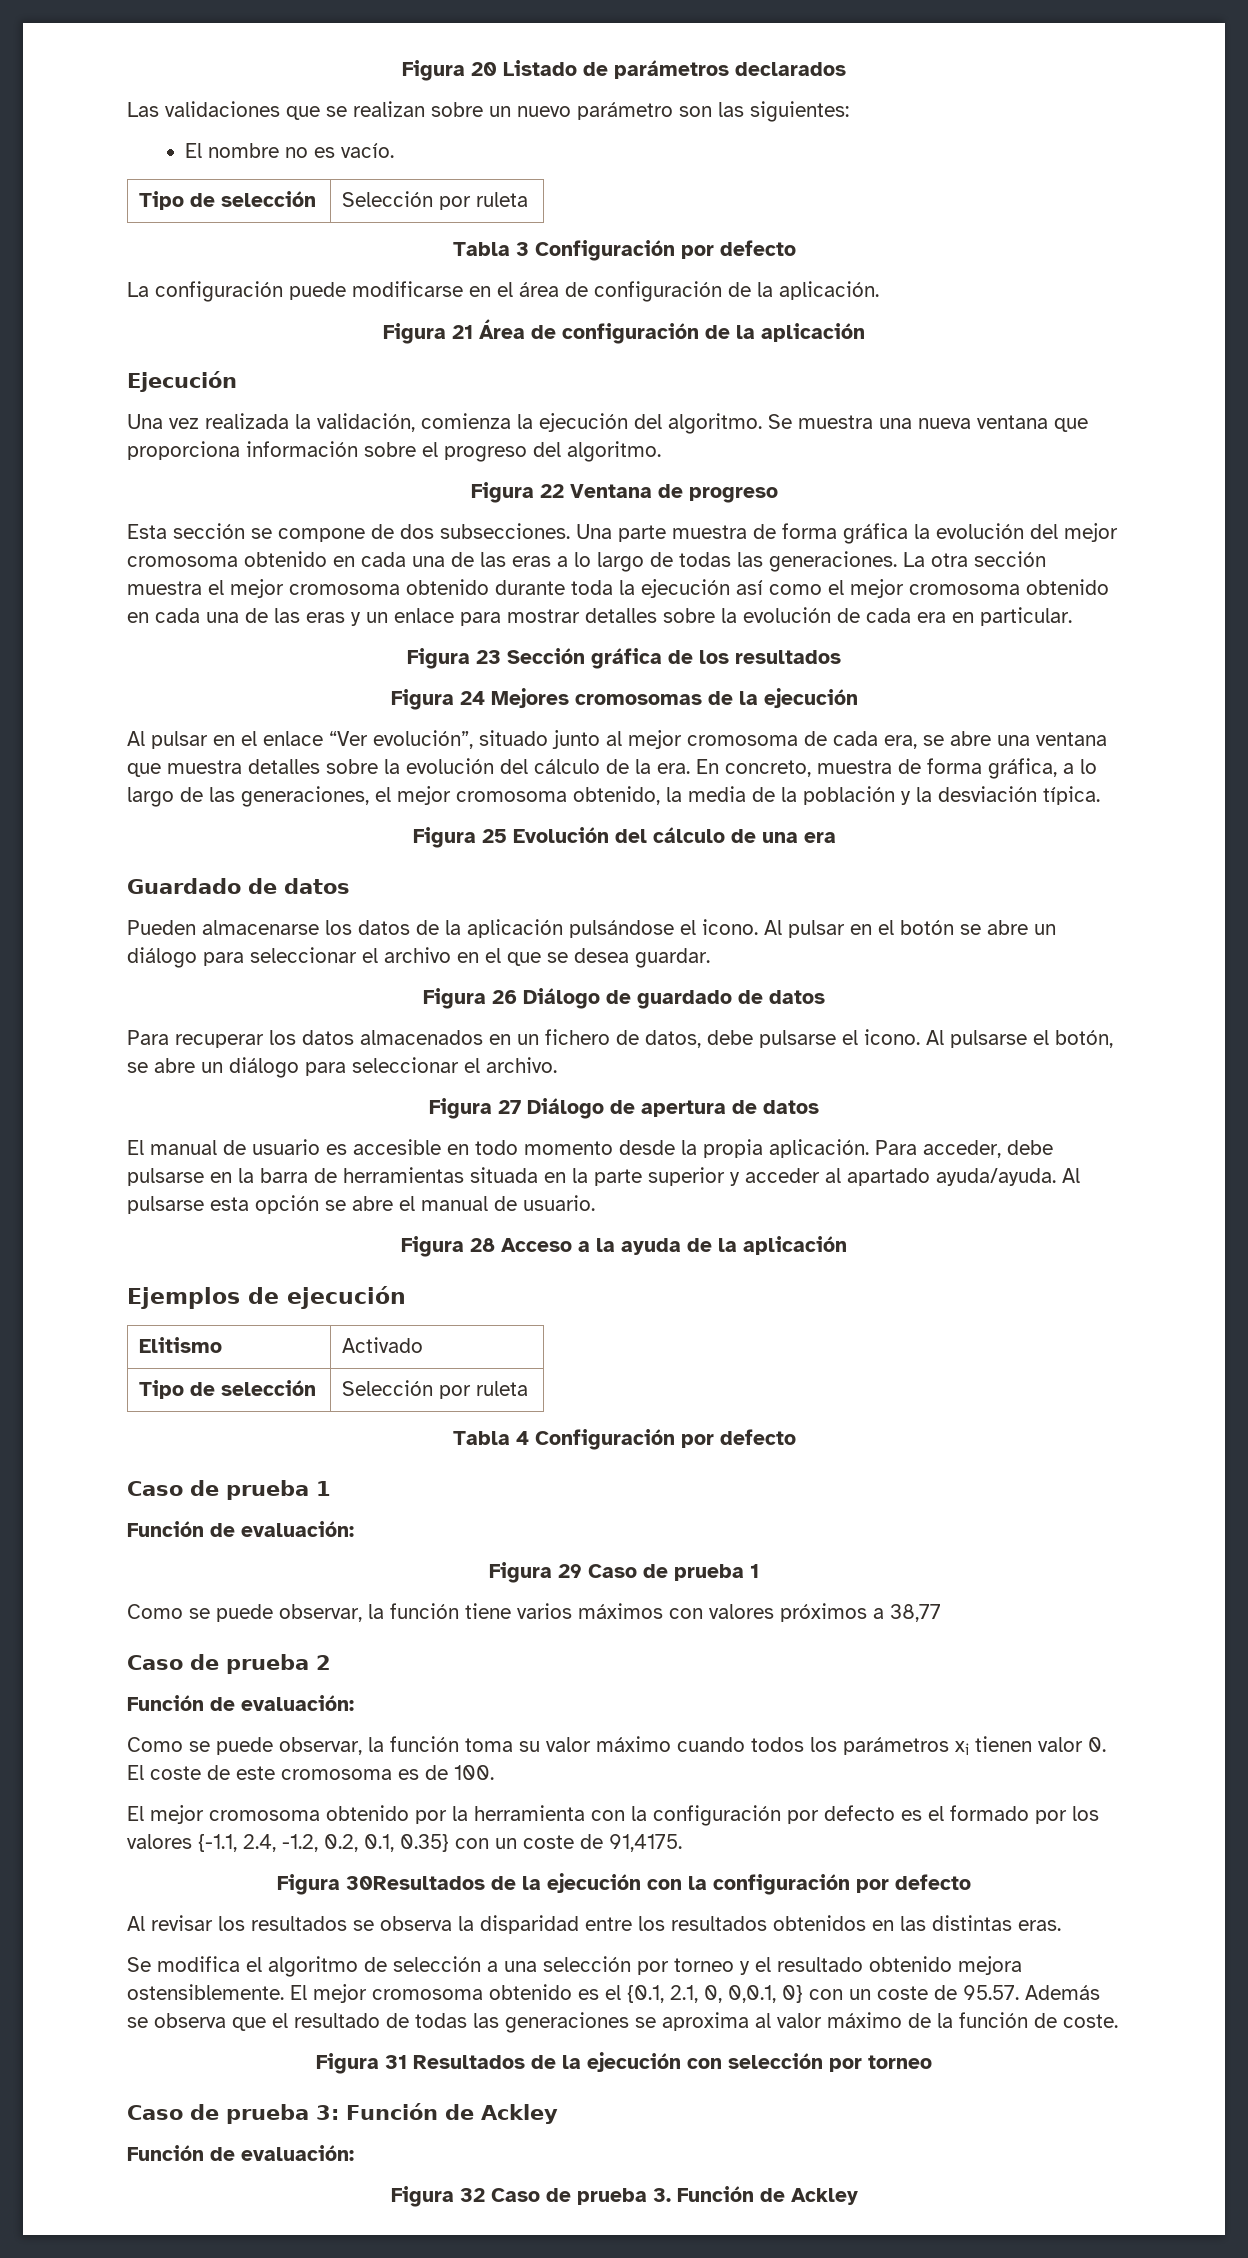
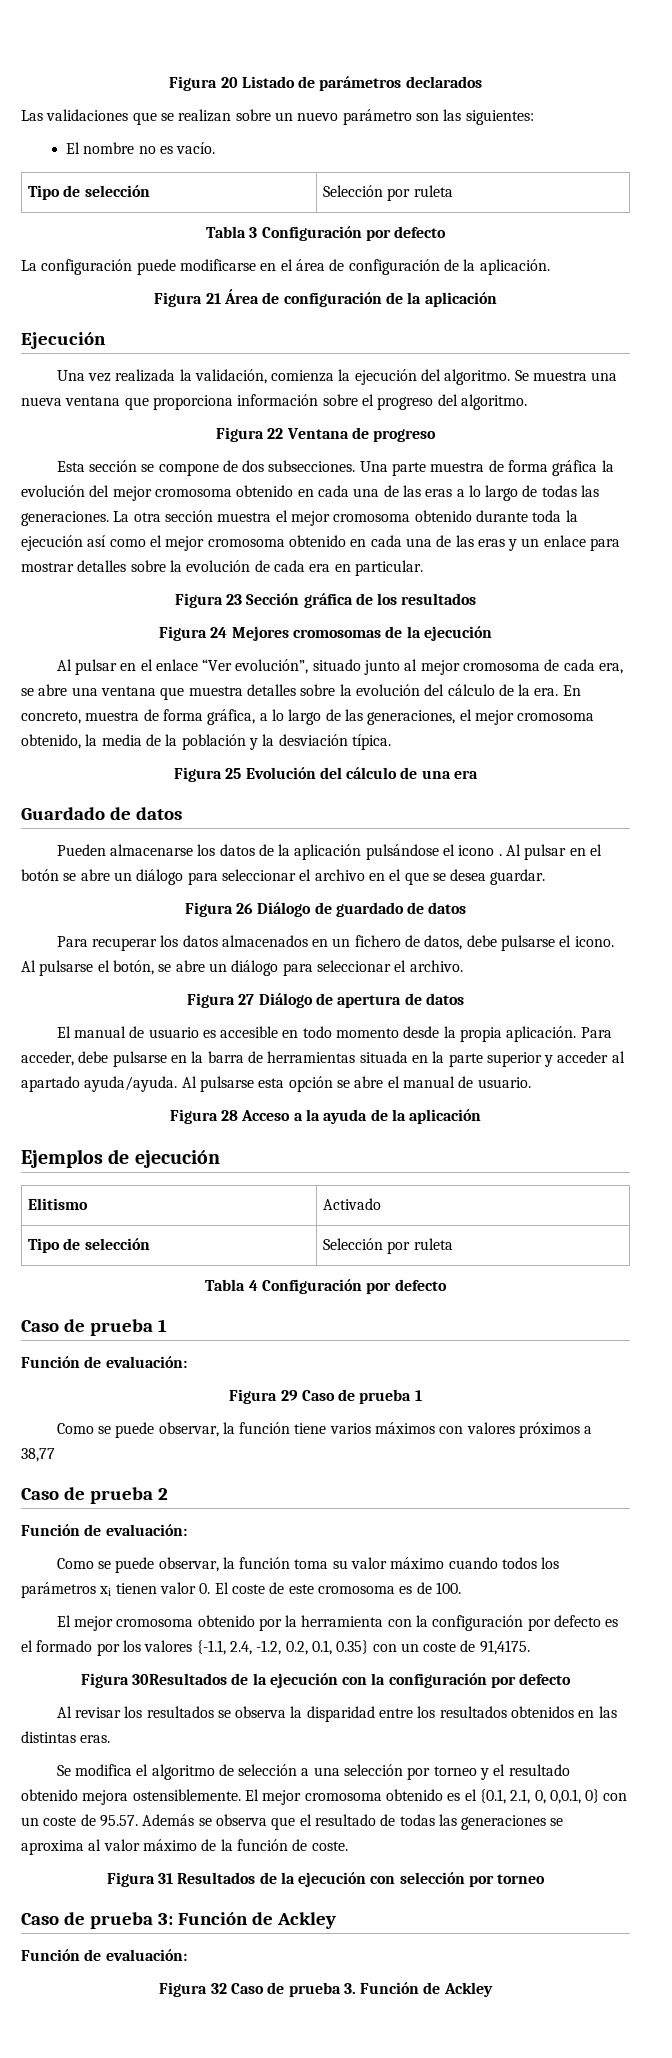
[702,919,758,935] icono. -> [458,845,502,856] icono .

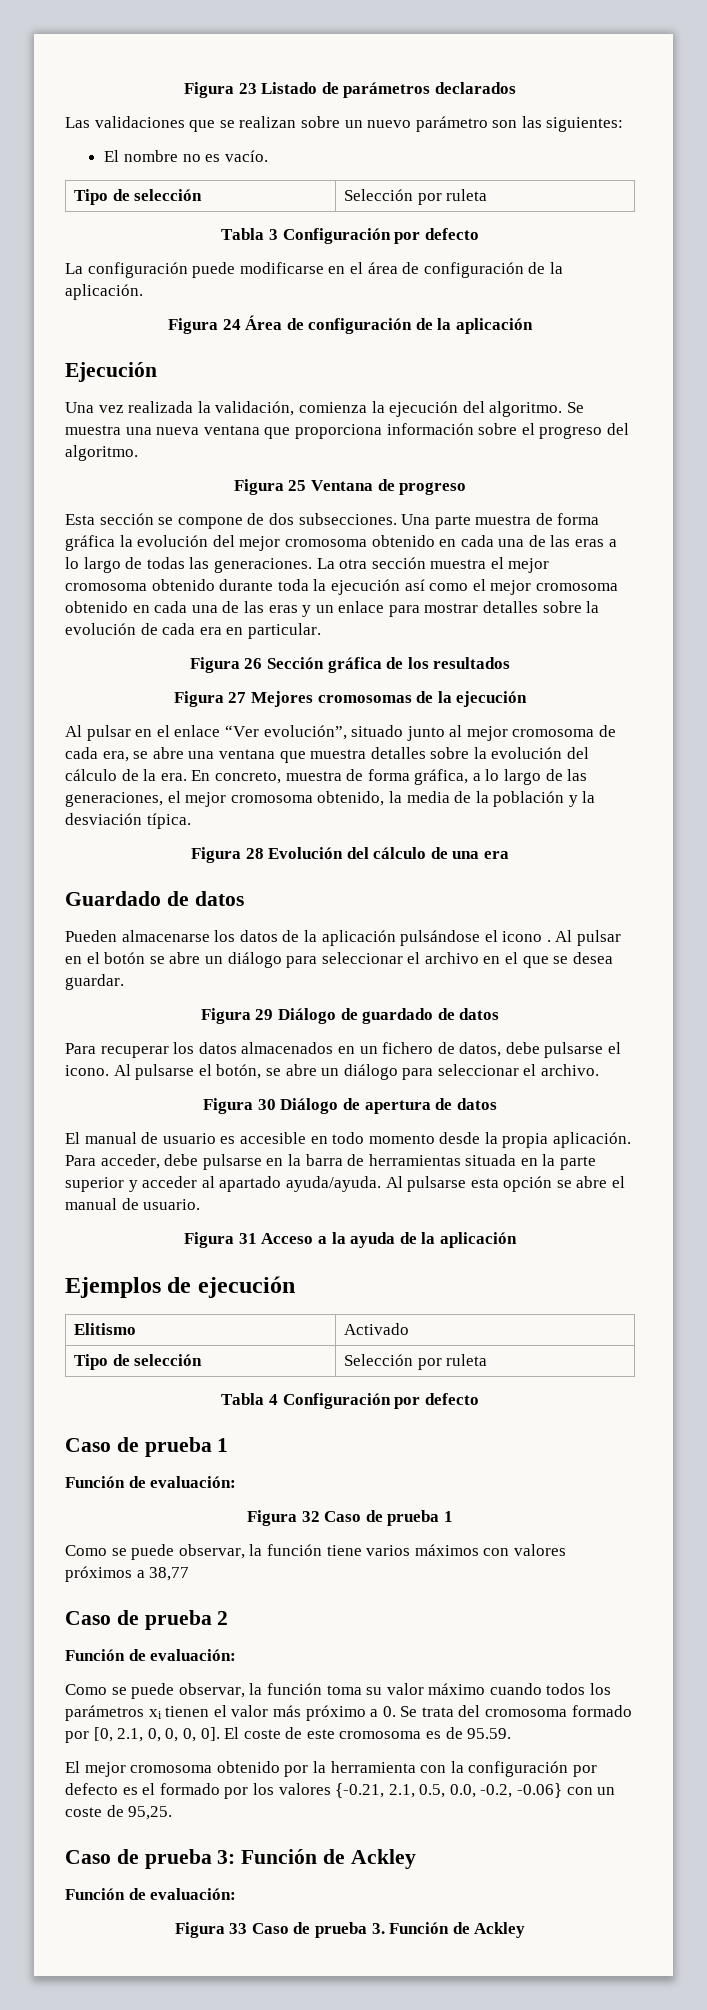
[169,76,238,91] Figura 20 -> [184,82,257,98] Figura 23
[205,293,221,304] 21 -> [222,319,241,330] 24
[267,428,284,439] 22 -> [288,480,307,491] 25
[225,594,242,605] 23 -> [244,658,263,669] 26
[210,627,228,638] 24 -> [228,692,247,703] 27
[225,768,242,779] 25 -> [245,848,264,859] 28
[235,903,253,914] 26 -> [255,1009,274,1020] 29
[238,994,255,1005] 27 -> [257,1099,276,1110] 30
[221,1110,239,1121] 28 -> [238,1233,257,1244] 31
[280,1390,298,1401] 29 -> [301,1511,320,1522] 32
[159,1582,211,1594] valor 0. -> [213,1705,632,1721] [65,1727,220,1743] el valor más próximo a 0. Se trata del cromosoma formado por [0, 2.1, 0, 0, 0, 0].
[435,1582,461,1594] 100. -> [467,1728,512,1739] 95.59.
[196,1640,530,1655] [80,1673,572,1688] [56,1706,617,1722] [21,1731,111,1743] [56,1764,570,1780] [21,1789,628,1805] [21,1814,564,1830] [21,1839,348,1855] [106,1872,546,1887] {-1.1, 2.4, -1.2, 0.2, 0.1, 0.35} con un coste de 91,4175. // Figura 30Resultados de la ejecución con la configuración por defecto // Al revisar los resultados se observa la disparidad entre los resultados obtenidos en las distintas eras. // Se modifica el algoritmo de selección a una selección por torneo y el resultado obtenido mejora ostensiblemente. El mejor cromosoma obtenido es el {0.1, 2.1, 0, 0,0.1, 0} con un coste de 95.57. Además se observa que el resultado de todas las generaciones se aproxima al valor máximo de la función de coste. // Figura 31 Resultados de la ejecución con selección por torneo -> [335,1783,616,1798] [65,1805,173,1820] {-0.21, 2.1, 0.5, 0.0, -0.2, -0.06} con un coste de 95,25.
[210,1983,227,1994] 32 -> [229,1923,248,1934] 33

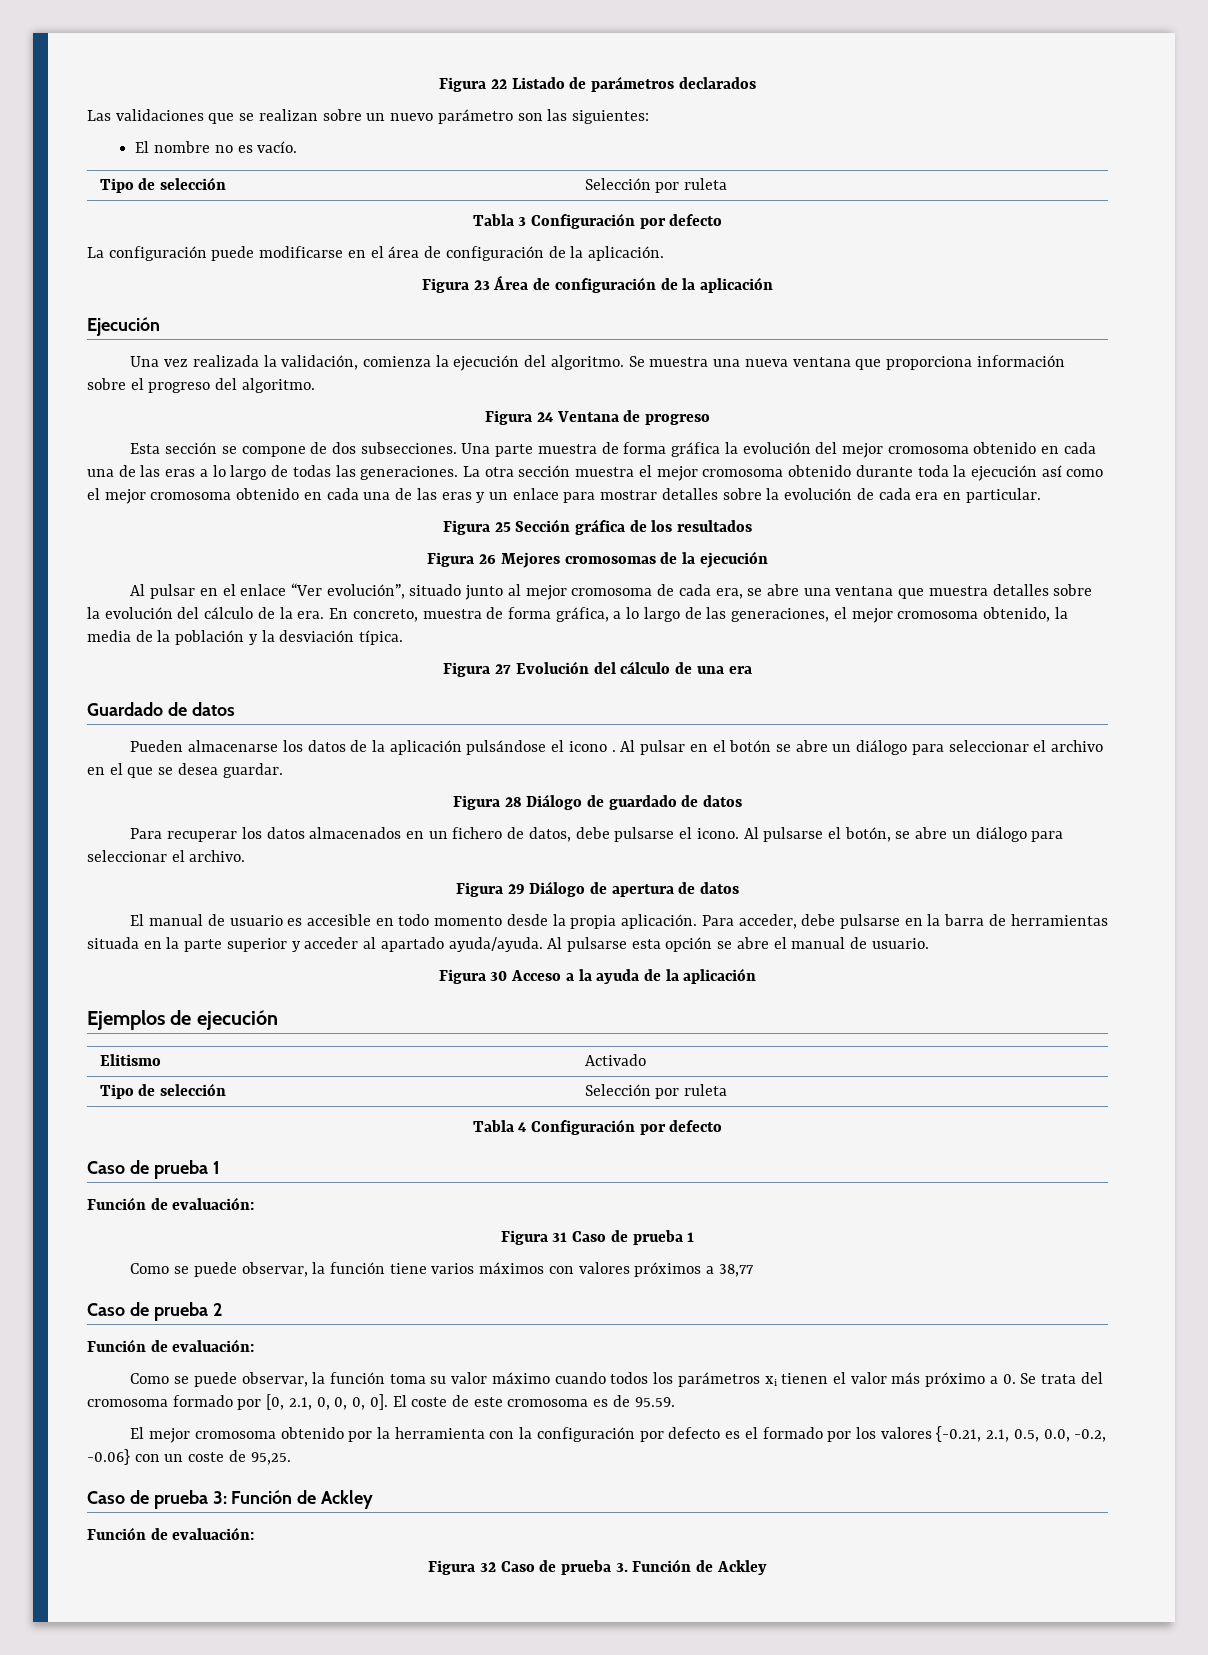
[184,82,257,98] Figura 23 -> [439,77,507,92] Figura 22
[222,319,241,330] 24 -> [473,280,490,290] 23
[288,480,307,491] 25 -> [536,412,554,422] 24
[244,658,263,669] 26 -> [494,522,511,532] 25
[228,692,247,703] 27 -> [479,554,497,564] 26
[245,848,264,859] 28 -> [495,664,512,674] 27
[255,1009,274,1020] 29 -> [504,797,522,807] 28
[257,1099,276,1110] 30 -> [507,884,525,894] 29
[238,1233,257,1244] 31 -> [490,971,508,981] 30
[301,1511,320,1522] 32 -> [552,1232,568,1242] 31
[229,1923,248,1934] 33 -> [479,1562,496,1572] 32

